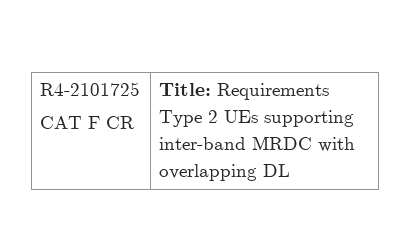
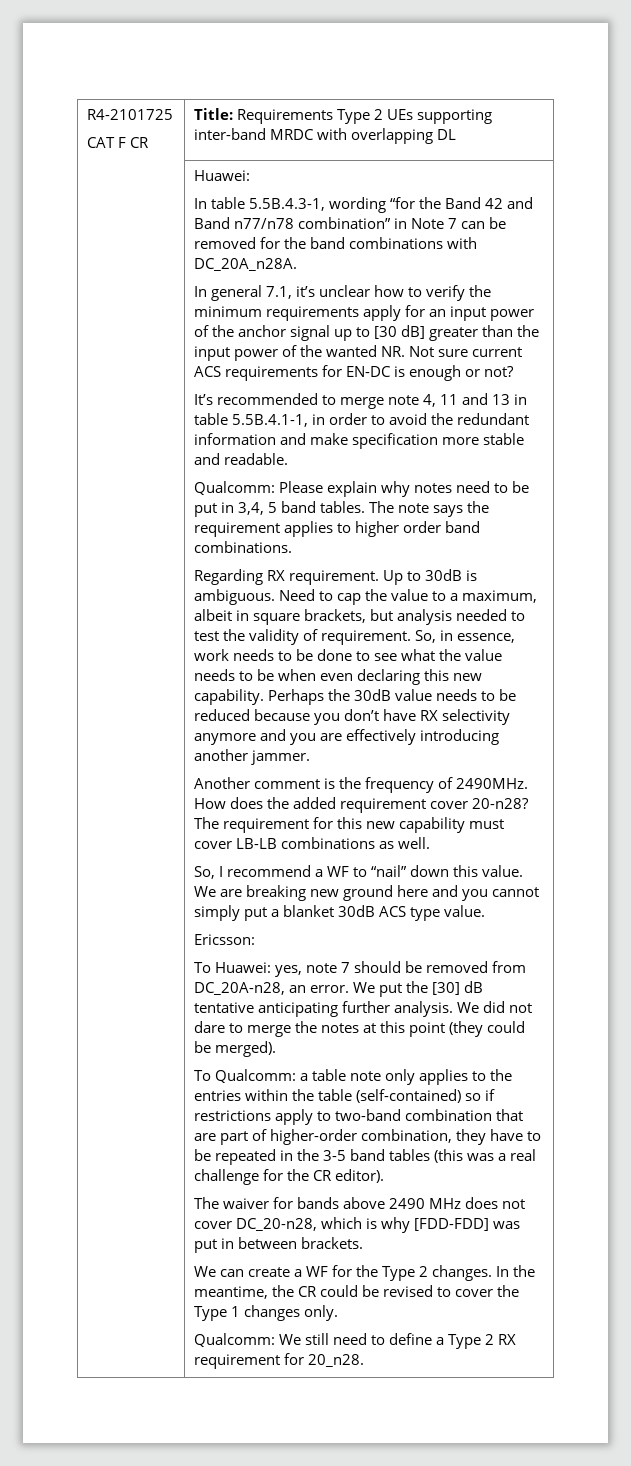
(291, 170) none -> [194,170,251,181] [194,197,534,213] [194,217,507,229] [194,237,478,249] [194,258,298,271] [194,285,492,301] [194,305,535,321] [194,325,540,341] [194,345,523,361] [194,365,515,381] [194,393,528,409] [194,413,530,427] [194,433,525,449] [194,453,289,465] [194,481,530,497] [194,501,490,517] [194,521,481,537] [194,541,293,553] [194,569,478,585] [194,589,538,605] [194,609,526,625] [194,629,516,645] [194,649,503,661] [194,669,483,685] [194,689,517,705] [194,709,511,725] [194,729,500,745] [194,749,311,765] [194,777,529,793] [194,797,530,813] [194,817,505,833] [194,837,431,849] [194,865,524,879] [194,885,540,901] [194,905,486,921] [194,934,256,945] [194,961,527,977] [194,981,484,997] [194,1001,533,1017] [194,1021,526,1037] [194,1041,277,1057] [194,1069,513,1085] [194,1089,496,1103] [194,1109,524,1125] [194,1129,542,1145] [194,1149,537,1165] [194,1169,385,1185] [194,1197,526,1209] [194,1217,521,1233] [194,1237,364,1253] [194,1265,536,1281] [194,1285,520,1299] [194,1305,339,1321] [194,1333,517,1349] [194,1353,365,1369] // | Huawei: // In table 5.5B.4.3-1, wording “for the Band 42 and Band n77/n78 combination” in Note 7 can be removed for the band combinations with DC_20A_n28A. // In general 7.1, it’s unclear how to verify the minimum requirements apply for an input power of the anchor signal up to [30 dB] greater than the input power of the wanted NR. Not sure current ACS requirements for EN-DC is enough or not? // It’s recommended to merge note 4, 11 and 13 in table 5.5B.4.1-1, in order to avoid the redundant information and make specification more stable and readable. // Qualcomm: Please explain why notes need to be put in 3,4, 5 band tables. The note says the requirement applies to higher order band combinations. // Regarding RX requirement. Up to 30dB is ambiguous. Need to cap the value to a maximum, albeit in square brackets, but analysis needed to test the validity of requirement. So, in essence, work needs to be done to see what the value needs to be when even declaring this new capability. Perhaps the 30dB value needs to be reduced because you don’t have RX selectivity anymore and you are effectively introducing another jammer. // Another comment is the frequency of 2490MHz. How does the added requirement cover 20-n28? The requirement for this new capability must cover LB-LB combinations as well. // So, I recommend a WF to “nail” down this value. We are breaking new ground here and you cannot simply put a blanket 30dB ACS type value. // Ericsson: // To Huawei: yes, note 7 should be removed from DC_20A-n28, an error. We put the [30] dB tentative anticipating further analysis. We did not dare to merge the notes at this point (they could be merged). // To Qualcomm: a table note only applies to the entries within the table (self-contained) so if restrictions apply to two-band combination that are part of higher-order combination, they have to be repeated in the 3-5 band tables (this was a real challenge for the CR editor). // The waiver for bands above 2490 MHz does not cover DC_20-n28, which is why [FDD-FDD] was put in between brackets. // We can create a WF for the Type 2 changes. In the meantime, the CR could be revised to cover the Type 1 changes only. // Qualcomm: We still need to define a Type 2 RX requirement for 20_n28.

